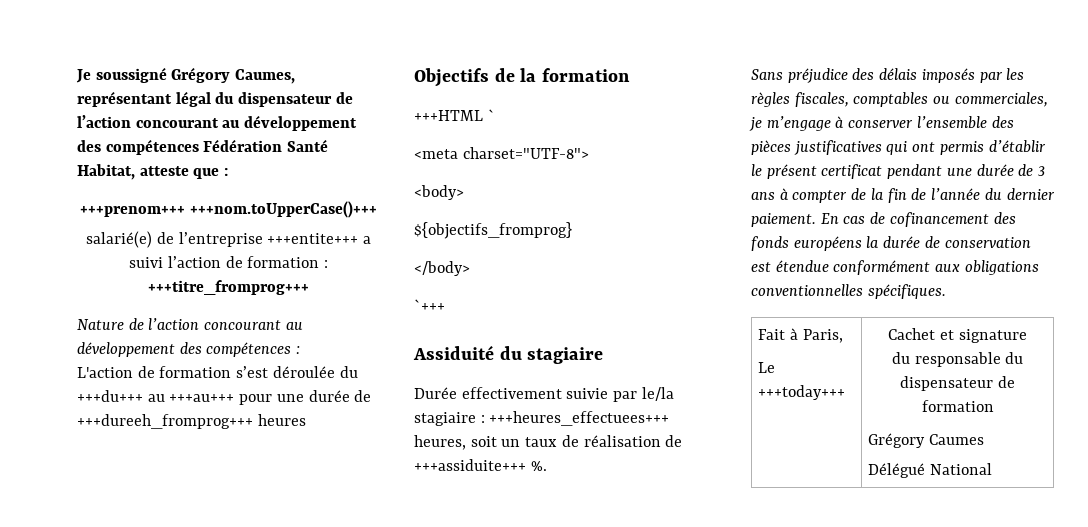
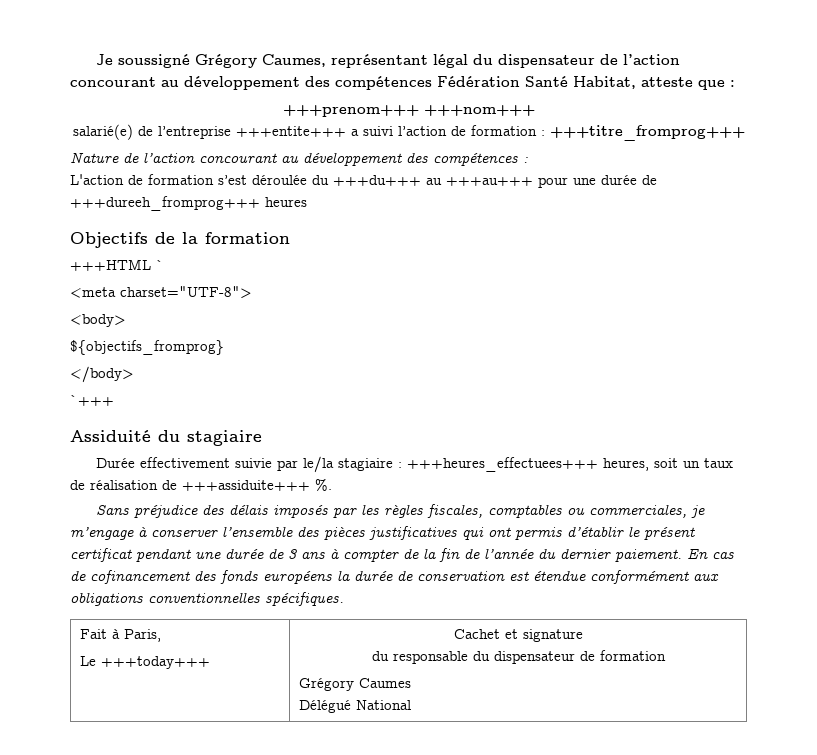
[189,201,377,218] +++nom.toUpperCase()+++ -> [423,105,535,116] +++nom+++

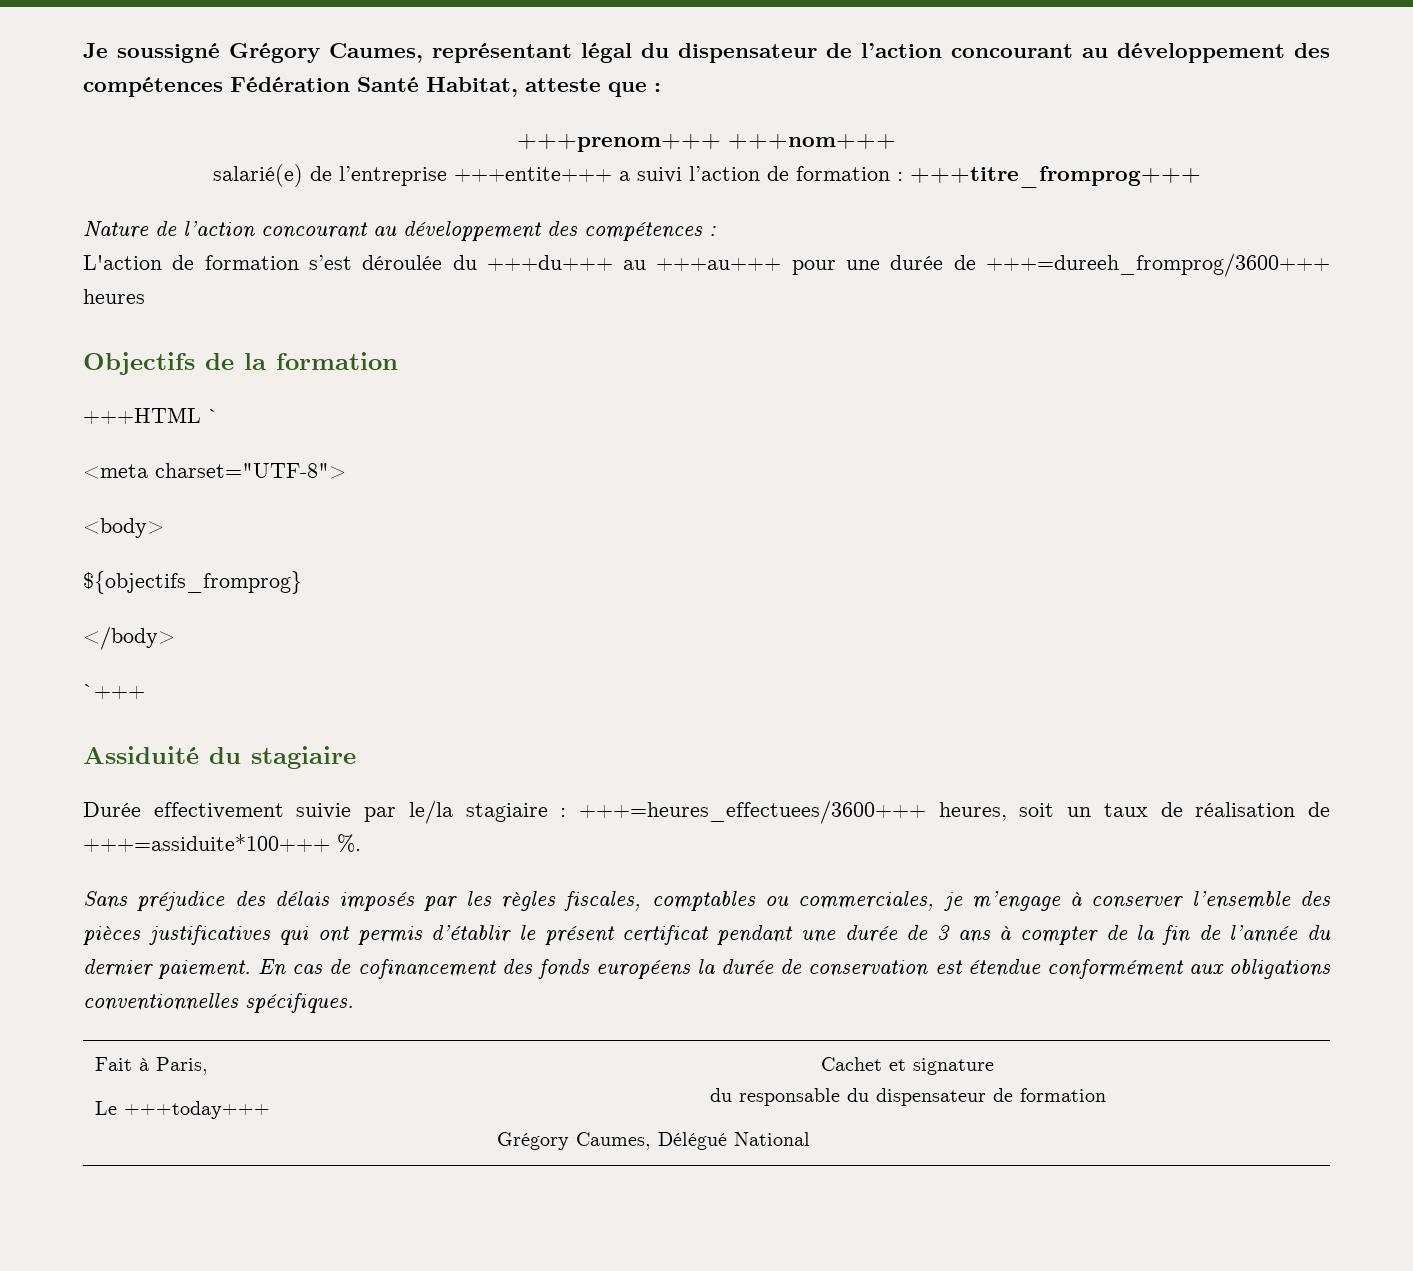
[70,196,260,211] +++dureeh_fromprog+++ -> [985,253,1330,277] +++=dureeh_fromprog/3600+++
[406,457,598,472] +++heures_effectuees+++ -> [579,800,926,824] +++=heures_effectuees/3600+++
[182,480,310,491] +++assiduite+++ -> [83,834,330,852] +++=assiduite*100+++
[359,678,412,688] Caumes // -> [576,1132,652,1150] Caumes,

